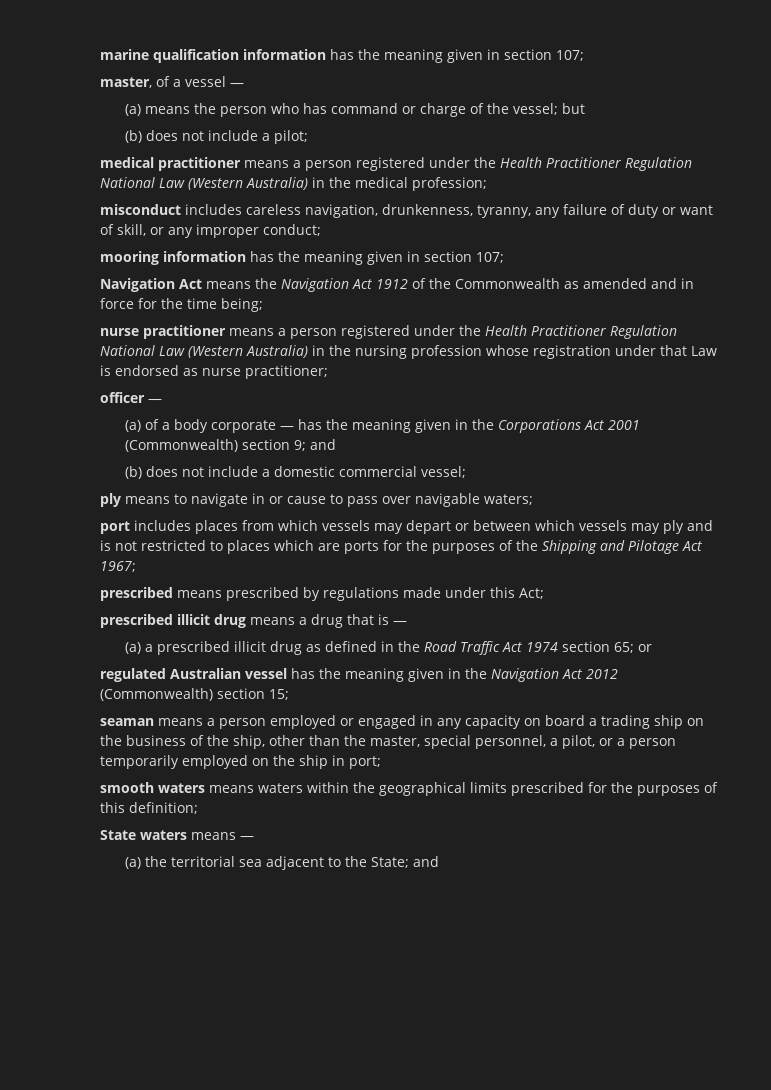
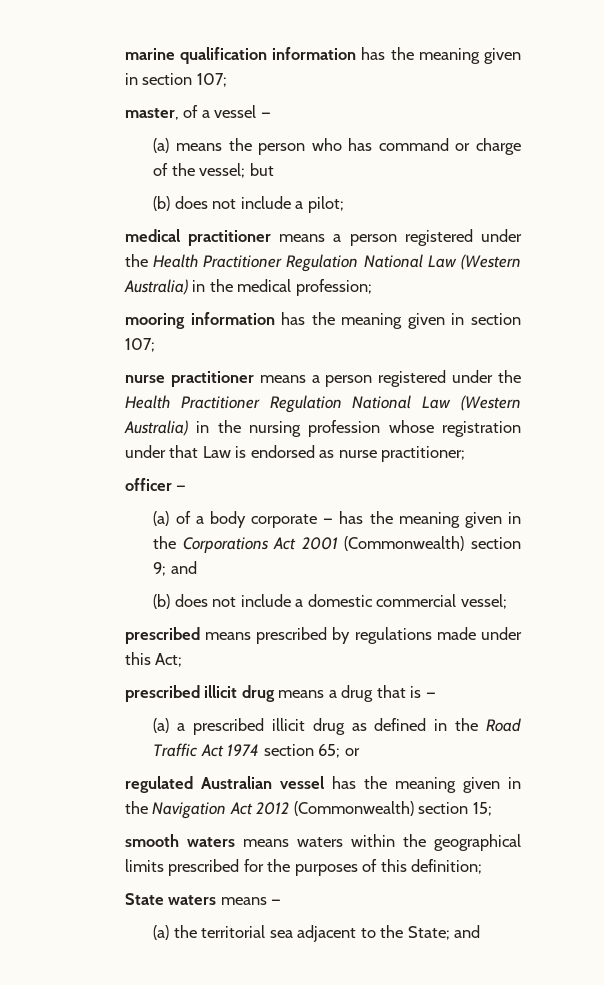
[100,204,714,218] [100,224,322,238] // misconduct includes careless navigation, drunkenness, tyranny, any failure of duty or want of skill, or any improper conduct; -> (372, 287) none
[100,278,695,292] [100,298,264,312] // Navigation Act means the Navigation Act 1912 of the Commonwealth as amended and in force for the time being; -> (155, 345) none
[100,493,534,507] [100,520,714,534] [100,540,703,554] [100,561,137,572] // ply means to navigate in or cause to pass over navigable waters; // port includes places from which vessels may depart or between which vessels may ply and is not restricted to places which are ports for the purposes of the Shipping and Pilotage Act 1967; -> (507, 601) none
[100,715,705,729] [100,735,677,749] [100,755,382,769] // seaman means a person employed or engaged in any capacity on board a trading ship on the business of the ship, other than the master, special personnel, a pilot, or a person temporarily employed on the ship in port; -> (492, 809) none

